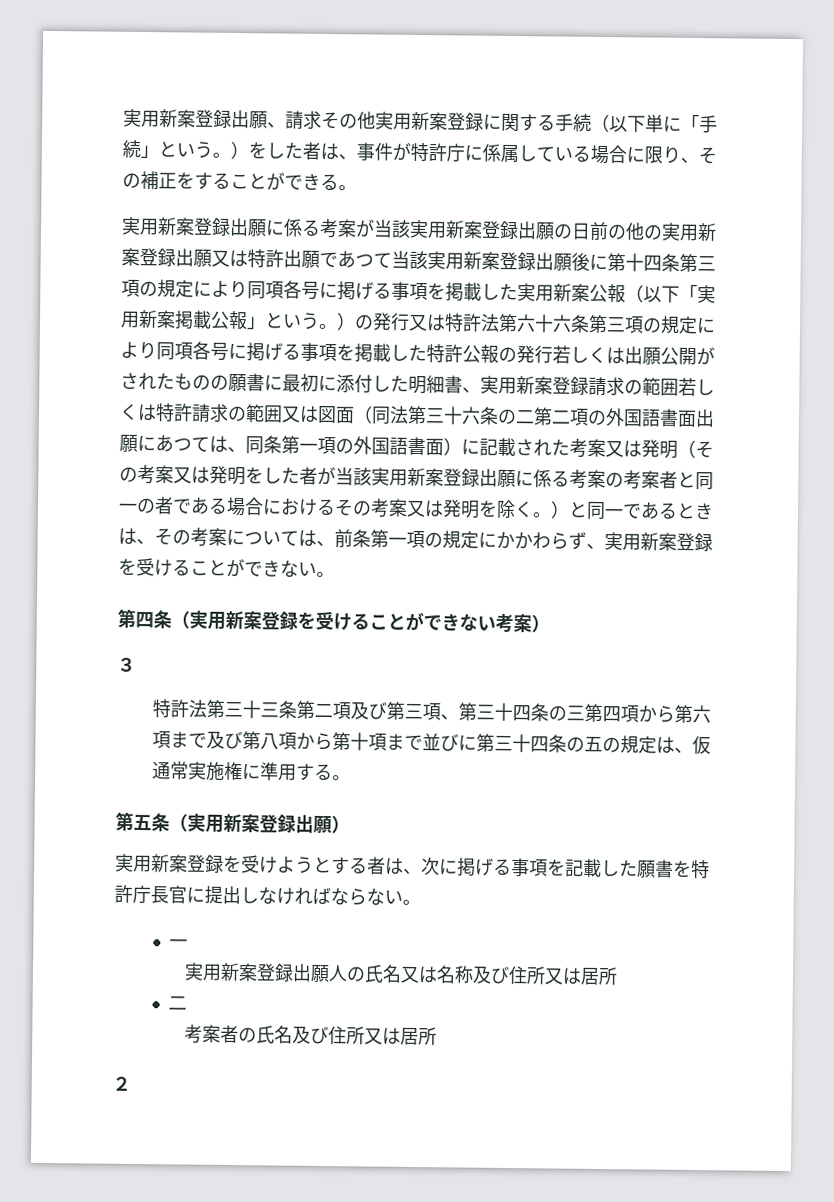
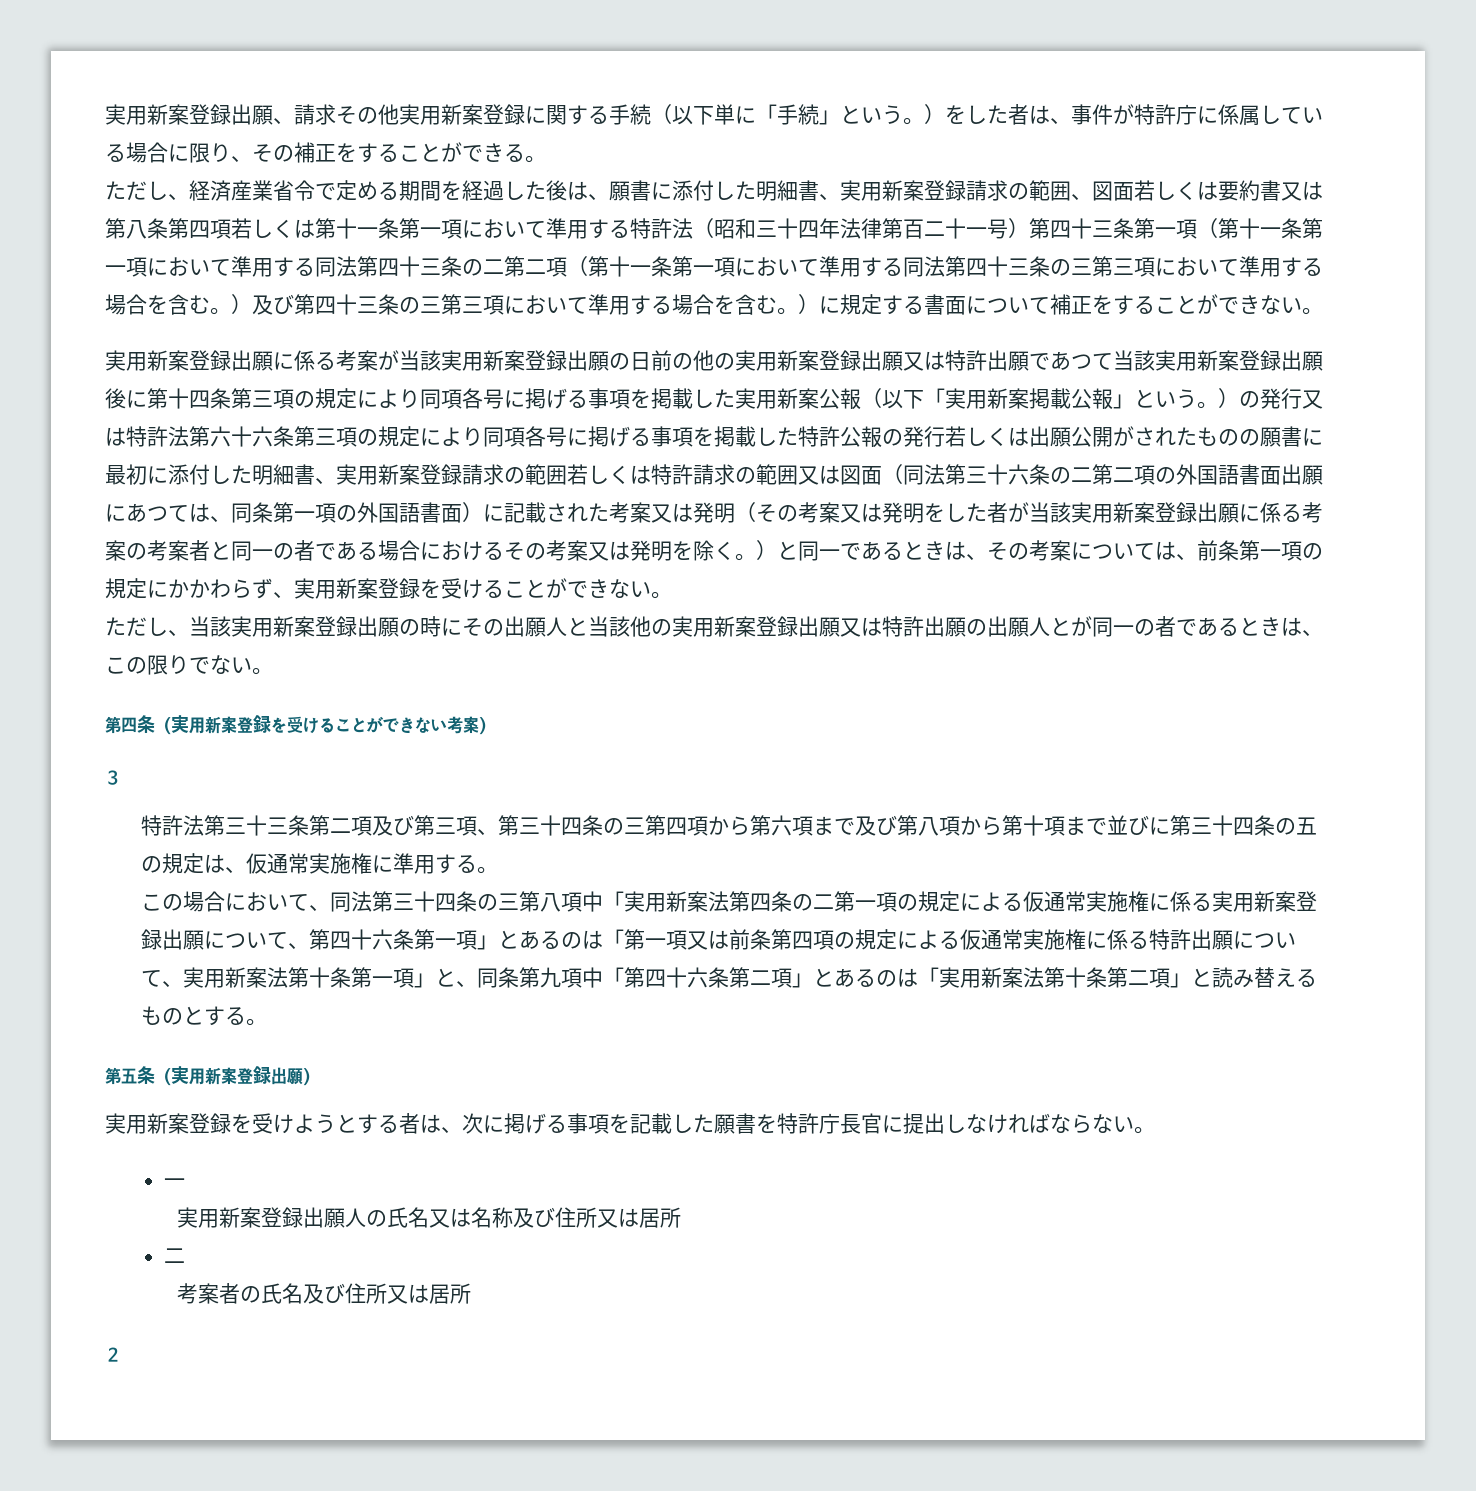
(357, 188) none -> [105,180,1323,201] [105,218,1323,239] [105,256,1323,277] [105,294,1323,315] // ただし、経済産業省令で定める期間を経過した後は、願書に添付した明細書、実用新案登録請求の範囲、図面若しくは要約書又は第八条第四項若しくは第十一条第一項において準用する特許法（昭和三十四年法律第百二十一号）第四十三条第一項（第十一条第一項において準用する同法第四十三条の二第二項（第十一条第一項において準用する同法第四十三条の三第三項において準用する場合を含む。）及び第四十三条の三第三項において準用する場合を含む。）に規定する書面について補正をすることができない。
(335, 574) none -> [105,616,1323,637] [105,655,273,675] // ただし、当該実用新案登録出願の時にその出願人と当該他の実用新案登録出願又は特許出願の出願人とが同一の者であるときは、この限りでない。
(351, 778) none -> [140,891,1317,912] [140,929,1296,950] [140,967,1317,988] [140,1006,267,1026] // この場合において、同法第三十四条の三第八項中「実用新案法第四条の二第一項の規定による仮通常実施権に係る実用新案登録出願について、第四十六条第一項」とあるのは「第一項又は前条第四項の規定による仮通常実施権に係る特許出願について、実用新案法第十条第一項」と、同条第九項中「第四十六条第二項」とあるのは「実用新案法第十条第二項」と読み替えるものとする。

